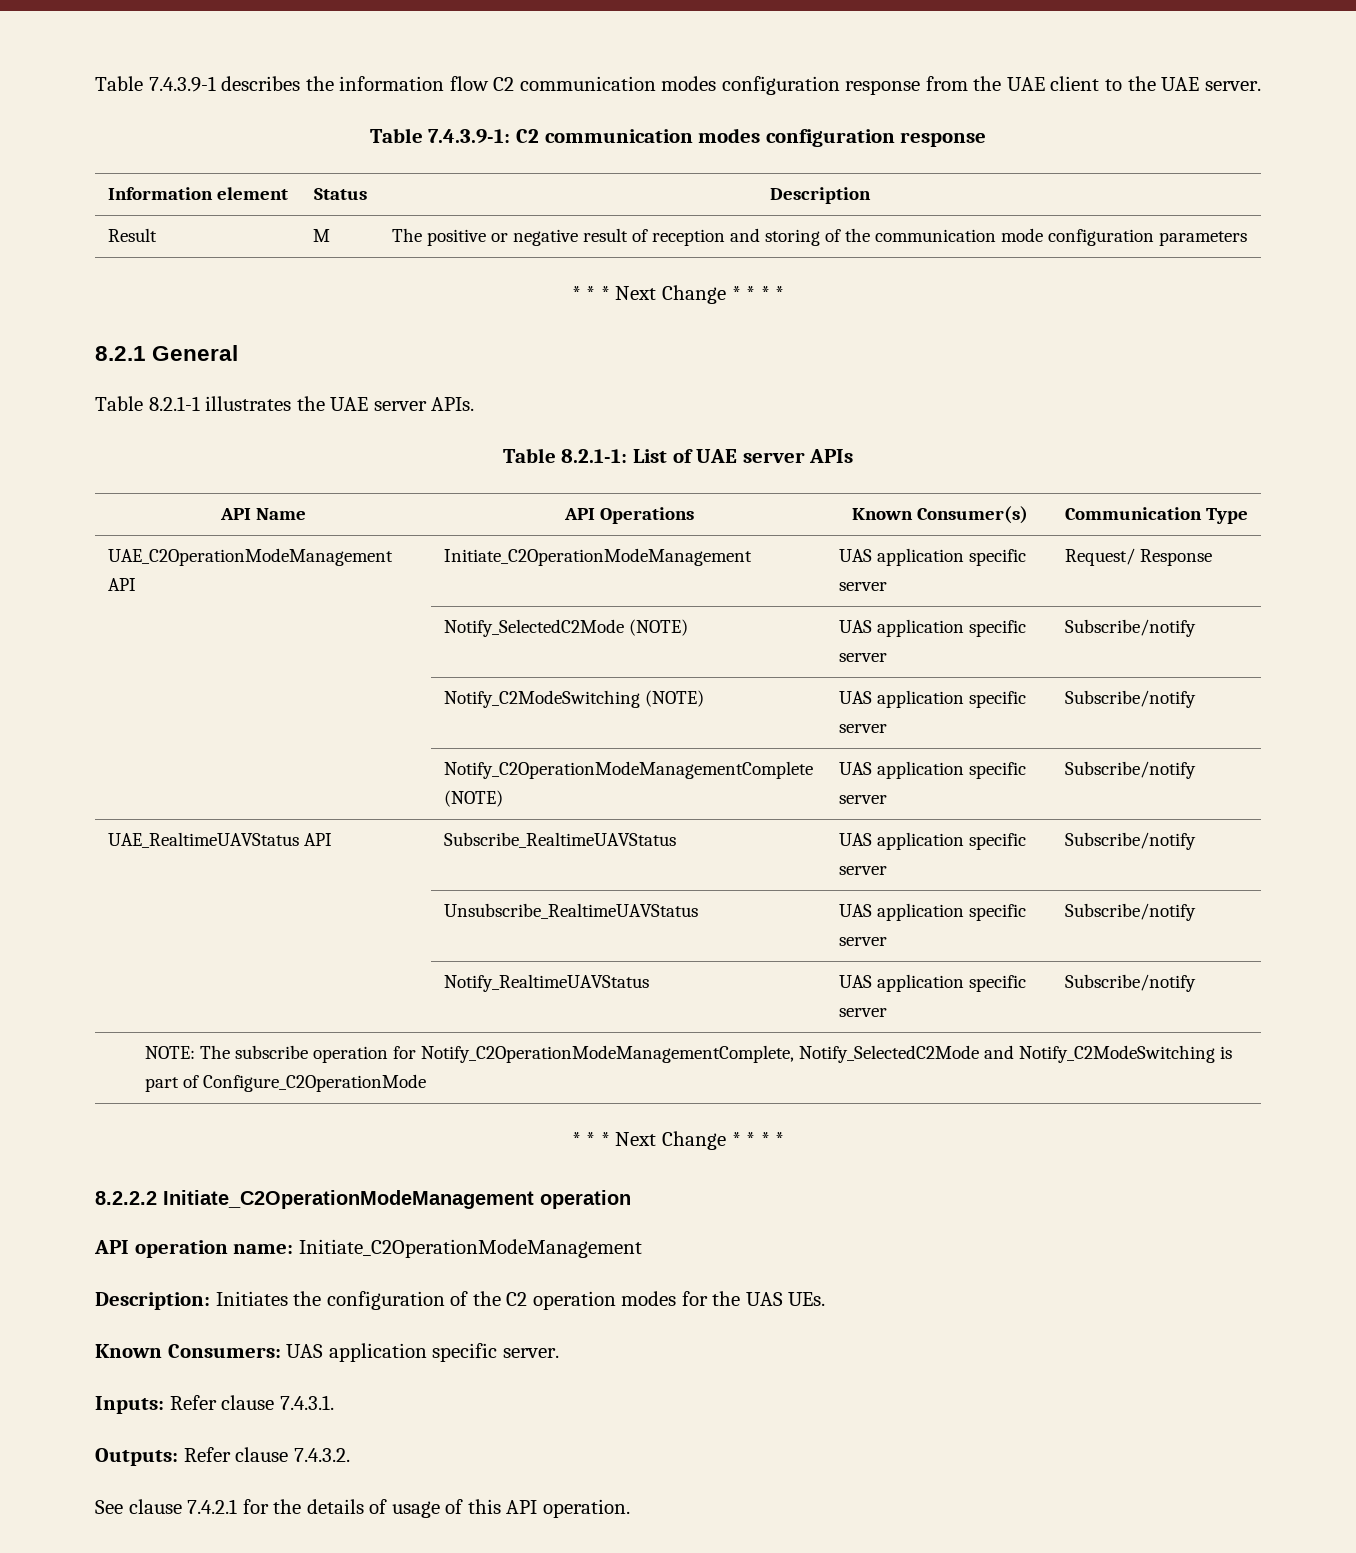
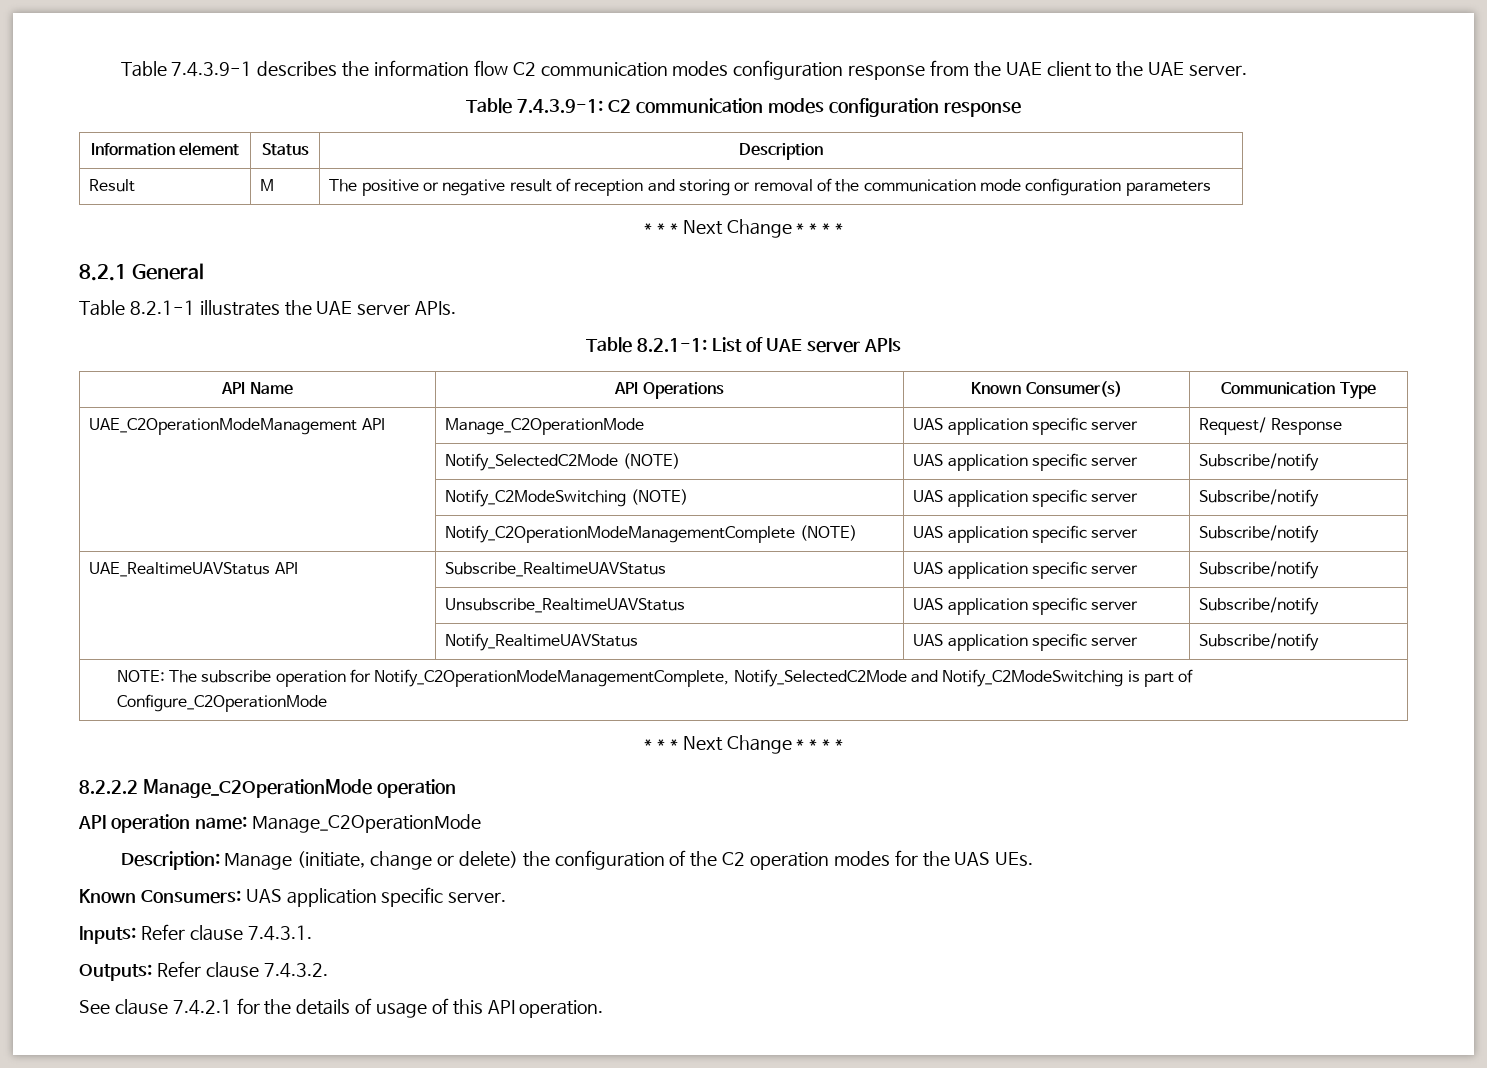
(820, 237) none -> [734,179,813,192] or removal
[443,548,752,566] Initiate_C2OperationModeManagement -> [445,418,645,435] Manage_C2OperationMode
[163,1190,534,1209] Initiate_C2OperationModeManagement -> [142,779,372,798] Manage_C2OperationMode
[298,1239,642,1258] Initiate_C2OperationModeManagement -> [251,814,481,833] Manage_C2OperationMode
[215,1291,288,1306] Initiates -> [224,851,518,870] Manage (initiate, change or delete)

